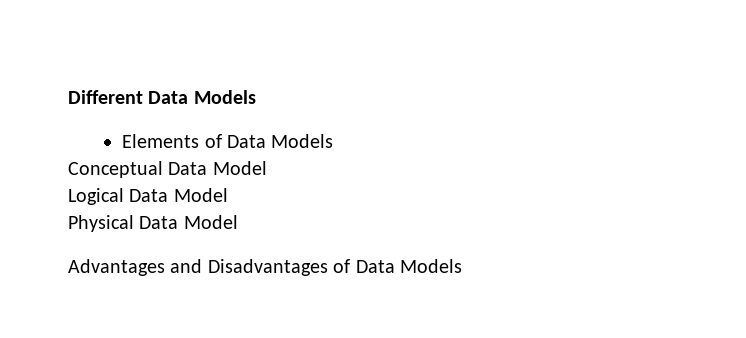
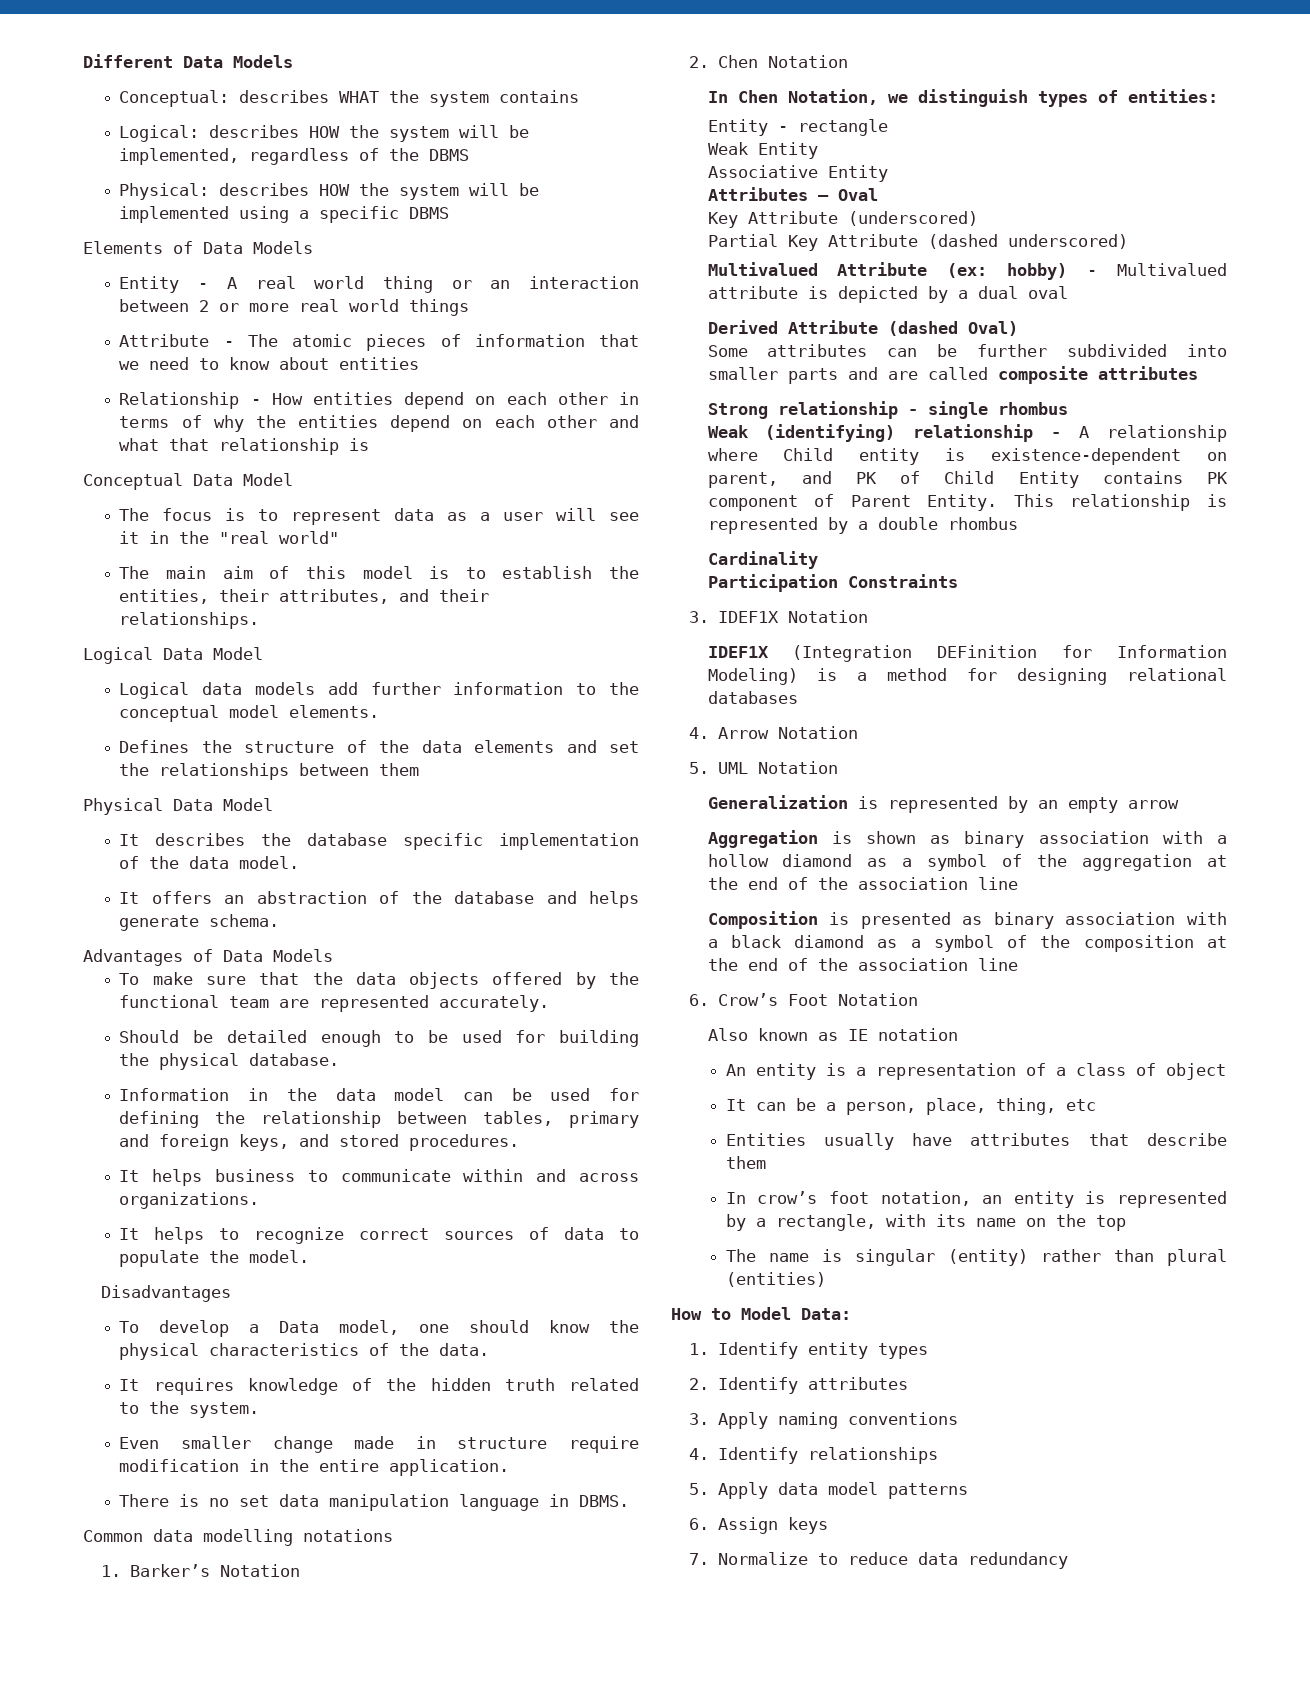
[122,134,334,148] [68,161,267,178] [68,188,228,205] [68,215,238,232] Elements of Data Models // Conceptual Data Model // Logical Data Model // Physical Data Model -> [119,90,580,107] [119,125,530,142] [119,148,470,165] [119,183,540,200] [119,206,450,223] [83,241,313,254] [119,276,639,293] [119,299,470,316] [119,334,640,351] [119,357,420,370] [119,392,640,409] [119,415,639,432] [119,438,370,455] [83,473,293,490] [119,508,639,525] [119,531,340,544] [119,566,639,579] [119,589,490,604] [119,612,260,629] [83,647,263,664] [119,682,639,699] [119,705,380,722] [119,740,640,753] [119,763,420,780] [83,798,273,815] [119,833,639,850] [119,856,300,869] [119,891,640,908] [119,914,280,931] Conceptual: describes WHAT the system contains // Logical: describes HOW the system will be implemented, regardless of the DBMS // Physical: describes HOW the system will be implemented using a specific DBMS // Elements of Data Models // Entity - A real world thing or an interaction between 2 or more real world things // Attribute - The atomic pieces of information that we need to know about entities // Relationship - How entities depend on each other in terms of why the entities depend on each other and what that relationship is // Conceptual Data Model // The focus is to represent data as a user will see it in the "real world" // The main aim of this model is to establish the entities, their attributes, and their relationships. // Logical Data Model // Logical data models add further information to the conceptual model elements. // Defines the structure of the data elements and set the relationships between them // Physical Data Model // It describes the database specific implementation of the data model. // It offers an abstraction of the database and helps generate schema.
[170,259,462,276] and Disadvantages of Data Models -> [193,949,333,962] [119,972,639,989] [119,995,550,1012] [119,1030,640,1047] [119,1053,340,1070] [119,1088,640,1101] [119,1111,639,1128] [119,1134,520,1151] [119,1169,639,1186] [119,1192,260,1209] [119,1227,640,1244] [119,1250,310,1267] [101,1285,232,1302] [119,1320,640,1337] [119,1343,490,1360] [119,1378,640,1395] [119,1401,260,1418] [119,1436,639,1453] [119,1459,510,1476] [119,1494,630,1511] [83,1529,393,1546] [101,1564,300,1577] [689,55,848,68] [707,89,1218,107] [707,119,888,136] [707,142,818,159] [707,165,888,182] [707,187,878,201] [707,211,978,228] [707,234,1128,251] [707,262,1227,280] [707,286,1068,303] [707,320,1018,336] [707,344,1227,357] [707,366,1198,384] [707,401,1068,419] [707,424,1227,442] [707,448,1227,465] [707,471,1228,488] [707,494,1227,511] [707,517,1018,534] [707,551,818,569] [707,574,958,592] [689,610,868,623] [707,645,1227,662] [707,668,1227,685] [707,691,798,704] [689,726,858,739] [689,761,838,774] [707,795,1179,813] [707,830,1227,848] [707,854,1227,871] [707,877,1018,890] [707,911,1227,929] [707,935,1227,952] [707,958,1018,971] [689,993,918,1006] [707,1028,958,1041] [725,1063,1226,1080] [725,1098,1096,1115] [725,1133,1227,1150] [725,1156,766,1169] [725,1191,1227,1208] [725,1214,1126,1231] [725,1249,1227,1266] [725,1272,826,1287] [671,1307,851,1320] [689,1342,928,1359] [689,1377,908,1394] [689,1412,958,1429] [689,1447,938,1464] [689,1482,968,1499] [689,1517,828,1534] [689,1552,1068,1569] of Data Models // To make sure that the data objects offered by the functional team are represented accurately. // Should be detailed enough to be used for building the physical database. // Information in the data model can be used for defining the relationship between tables, primary and foreign keys, and stored procedures. // It helps business to communicate within and across organizations. // It helps to recognize correct sources of data to populate the model. // Disadvantages // To develop a Data model, one should know the physical characteristics of the data. // It requires knowledge of the hidden truth related to the system. // Even smaller change made in structure require modification in the entire application. // There is no set data manipulation language in DBMS. // Common data modelling notations // 1. Barker’s Notation // 2. Chen Notation // In Chen Notation, we distinguish types of entities: // Entity - rectangle // Weak Entity // Associative Entity // Attributes – Oval // Key Attribute (underscored) // Partial Key Attribute (dashed underscored) // Multivalued Attribute (ex: hobby) - Multivalued attribute is depicted by a dual oval // Derived Attribute (dashed Oval) // Some attributes can be further subdivided into smaller parts and are called composite attributes // Strong relationship - single rhombus // Weak (identifying) relationship - A relationship where Child entity is existence-dependent on parent, and PK of Child Entity contains PK component of Parent Entity. This relationship is represented by a double rhombus // Cardinality // Participation Constraints // 3. IDEF1X Notation // IDEF1X (Integration DEFinition for Information Modeling) is a method for designing relational databases // 4. Arrow Notation // 5. UML Notation // Generalization is represented by an empty arrow // Aggregation is shown as binary association with a hollow diamond as a symbol of the aggregation at the end of the association line // Composition is presented as binary association with a black diamond as a symbol of the composition at the end of the association line // 6. Crow’s Foot Notation // Also known as IE notation // An entity is a representation of a class of object // It can be a person, place, thing, etc // Entities usually have attributes that describe them // In crow’s foot notation, an entity is represented by a rectangle, with its name on the top // The name is singular (entity) rather than plural (entities) // How to Model Data: // 1. Identify entity types // 2. Identify attributes // 3. Apply naming conventions // 4. Identify relationships // 5. Apply data model patterns // 6. Assign keys // 7. Normalize to reduce data redundancy

